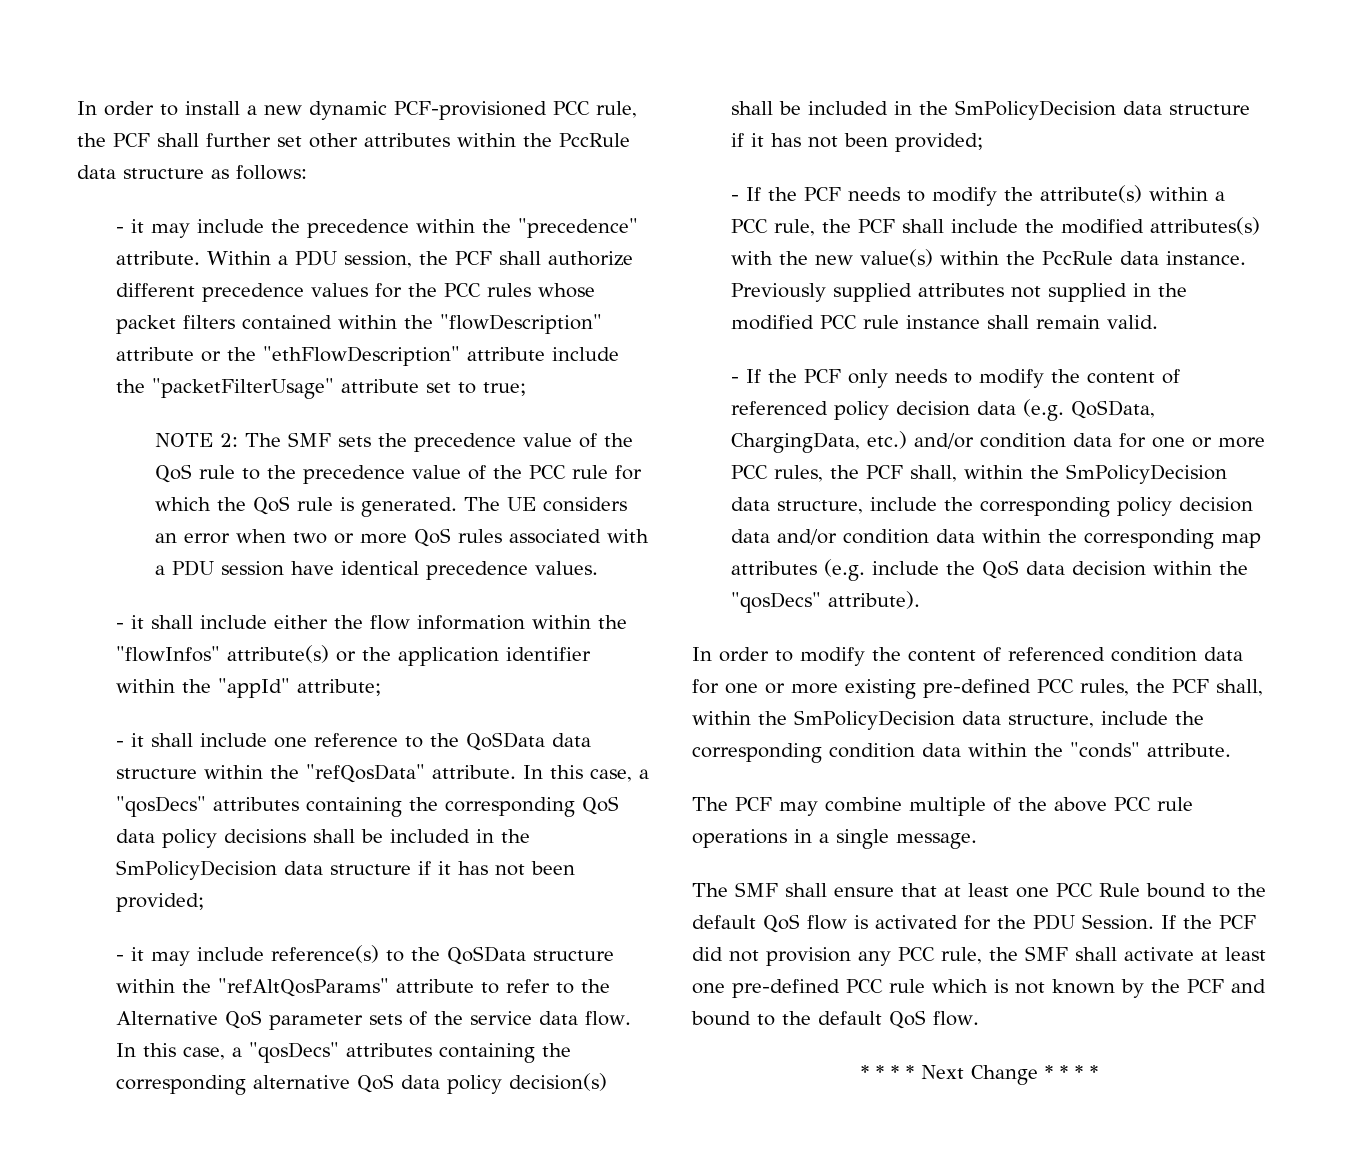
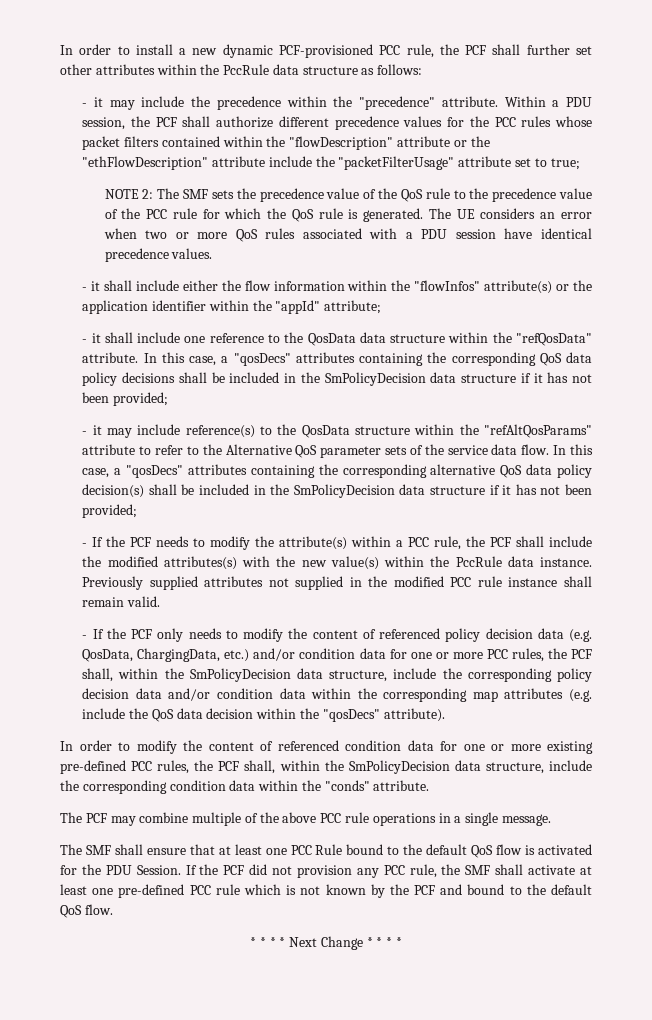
[465,732,545,751] QoSData -> [307,333,356,346] QosData
[446,946,526,965] QoSData -> [301,425,350,438] QosData
[1070,400,1155,419] QoSData, -> [82,649,134,662] QosData,

